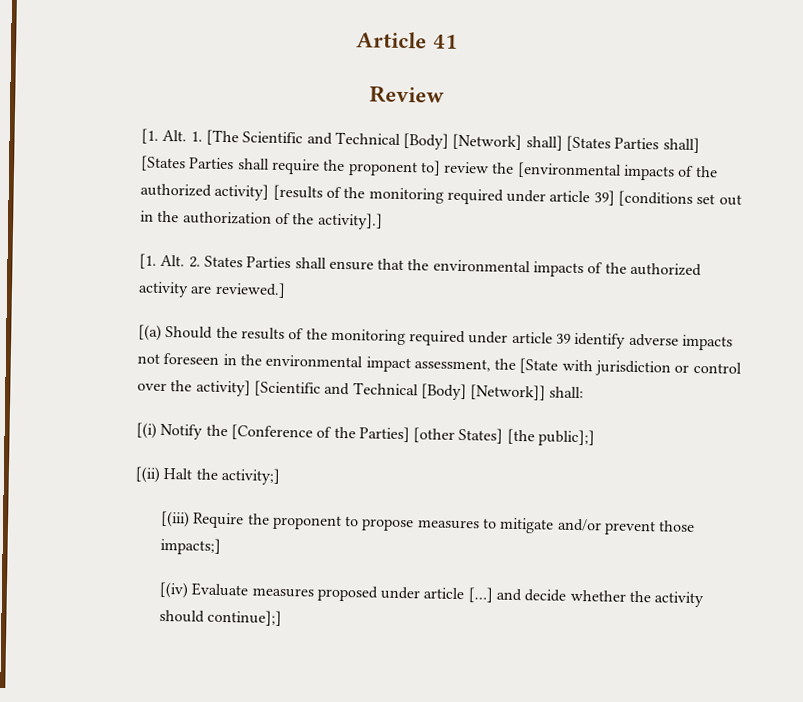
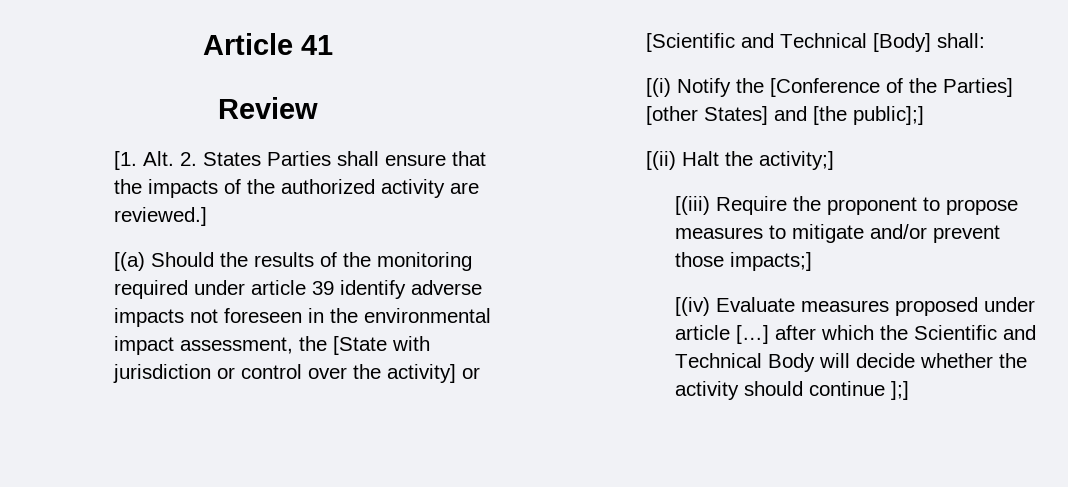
[140,128,700,154] [140,155,718,181] [139,183,742,207] [139,210,383,230] // [1. Alt. 1. [The Scientific and Technical [Body] [Network] shall] [States Parties shall] [States Parties shall require the proponent to] review the [environmental impacts of the authorized activity] [results of the monitoring required under article 39] [conditions set out in the authorization of the activity].] -> (318, 108) none
[432,259,531,273] environmental -> (143, 186) none
(251, 388) none -> [462,367,481,379] or
[470,384,547,401] [Network]] -> (932, 42) none
(504, 435) none -> [774,106,808,121] and
[496,588,523,602] and -> [774,325,1036,340] [674,353,850,372] after which the Scientific and Technical Body will
[207,609,283,627] continue];] -> [808,381,909,400] continue ];]

